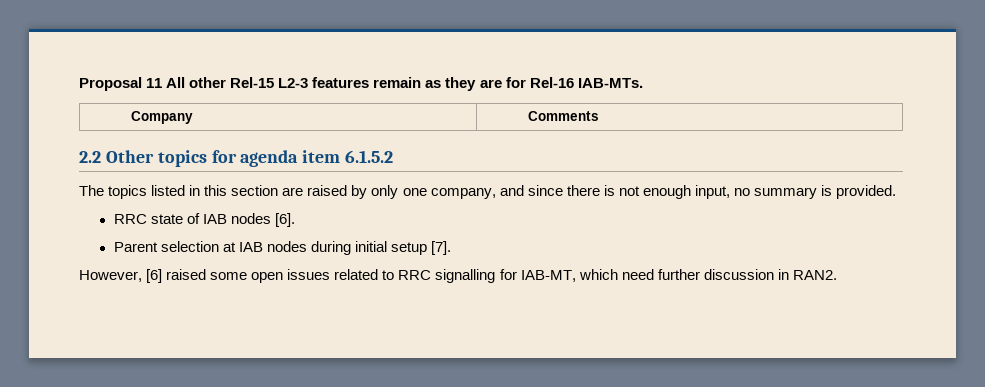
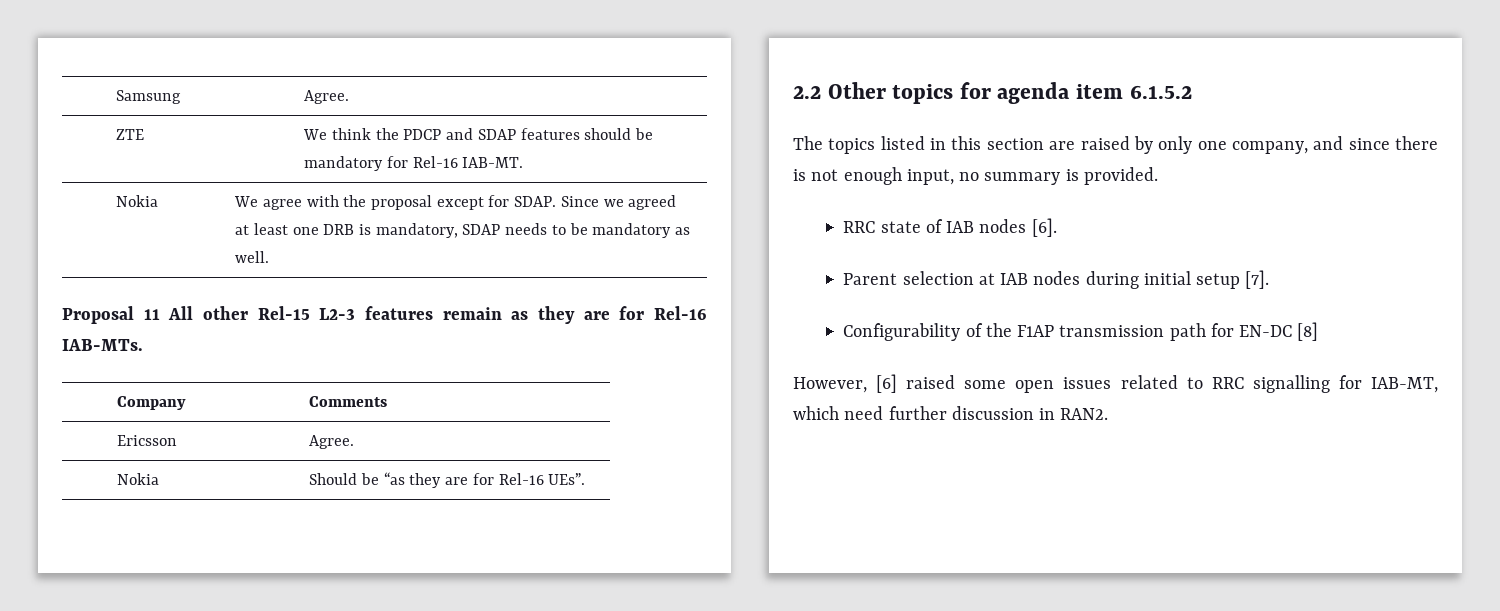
(79, 84) none -> [115,90,181,104] [304,90,350,104] [115,129,144,140] [303,128,654,140] [304,156,524,171] [115,195,158,207] [234,195,677,210] [235,223,691,238] [235,251,270,263] Samsung | Agree. // ZTE | We think the PDCP and SDAP features should be mandatory for Rel-16 IAB-MT. // Nokia | We agree with the proposal except for SDAP. Since we agreed at least one DRB is mandatory, SDAP needs to be mandatory as well. //
(600, 116) none -> [117,435,178,446] [309,435,355,449] [117,473,160,485] [309,472,586,488] // Ericsson | Agree. // Nokia | Should be “as they are for Rel-16 UEs”.
(452, 248) none -> [843,322,1319,341] // Configurability of the F1AP transmission path for EN-DC [8]

